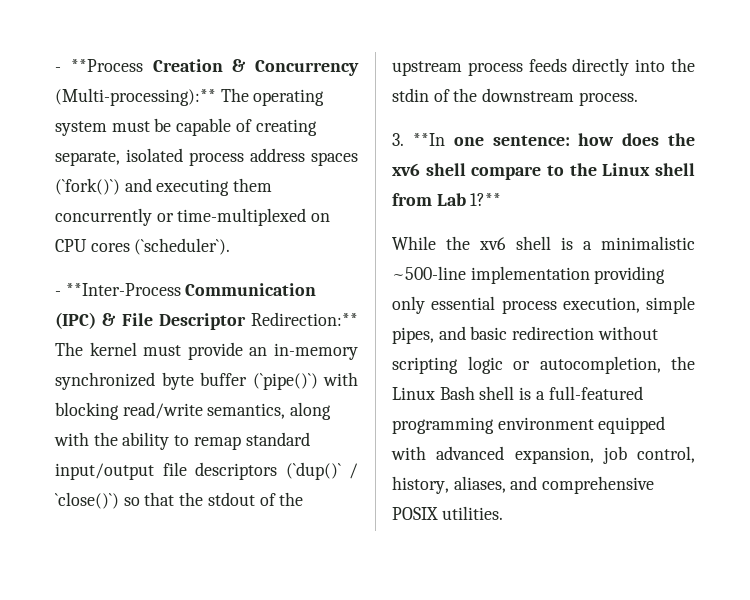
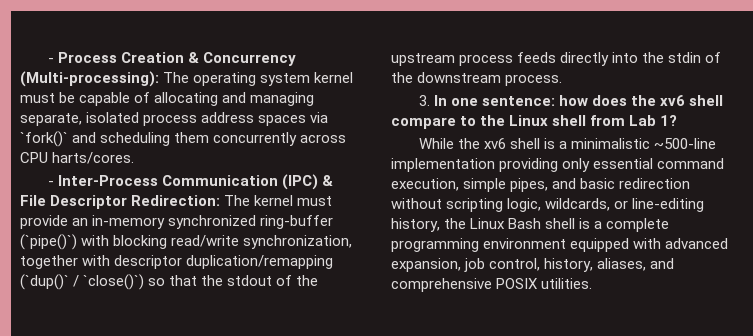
[55,59,143,72] - **Process -> [48,52,118,63] - Process
[55,88,216,106] (Multi-processing):** -> [20,71,159,87] (Multi-processing):
(107, 128) none -> [314,72,354,83] kernel
[255,119,317,136] creating -> [154,92,315,106] allocating and managing
[55,178,273,196] [55,208,331,226] [55,238,231,255] [55,283,181,296] (`fork()`) and executing them concurrently or time-multiplexed on CPU cores (`scheduler`). // - **Inter-Process -> [310,112,329,123] [20,131,347,147] [20,152,135,164] [48,175,159,186] via `fork()` and scheduling them concurrently across CPU harts/cores. // - Inter-Process
[251,312,358,326] Redirection:** -> [131,195,221,206] Redirection:
[161,372,247,390] byte buffer -> [260,215,334,229] ring-buffer
[207,402,332,420] [54,432,310,450] [55,462,277,480] semantics, along with the ability to remap standard input/output file descriptors -> [243,235,353,249] [20,255,334,269] synchronization, together with descriptor duplication/remapping
[412,133,445,146] **In -> [434,95,448,106] In
[470,193,502,206] 1?** -> [660,115,678,126] 1?
[501,300,557,314] process -> [657,158,725,169] command
[467,356,661,374] logic or autocompletion, -> [507,198,705,212] [391,218,440,232] logic, wildcards, or line-editing history,
[548,386,643,400] full-featured -> [606,218,670,232] complete

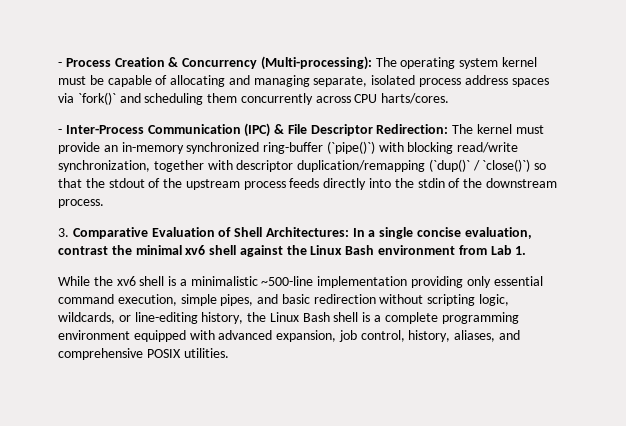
[434,95,724,106] [391,115,587,129] In one sentence: how does the xv6 shell compare to the Linux shell -> [72,227,532,239] [58,245,456,257] Comparative Evaluation of Shell Architectures: In a single concise evaluation, contrast the minimal xv6 shell against the Linux Bash environment
[660,115,678,126] 1? -> [515,246,527,255] 1.

